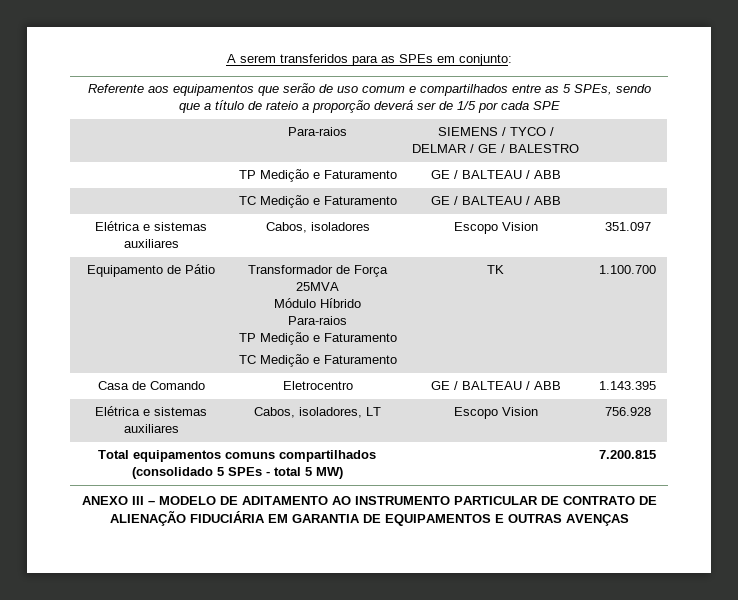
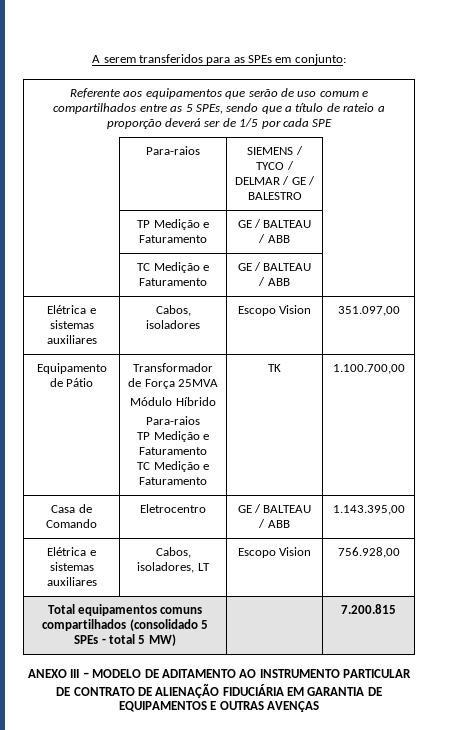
[604,222,651,231] 351.097 -> [337,306,400,316] 351.097,00
[599,265,656,274] 1.100.700 -> [332,364,405,374] 1.100.700,00
[599,381,656,390] 1.143.395 -> [332,505,405,515] 1.143.395,00
[604,407,651,416] 756.928 -> [337,547,400,558] 756.928,00

